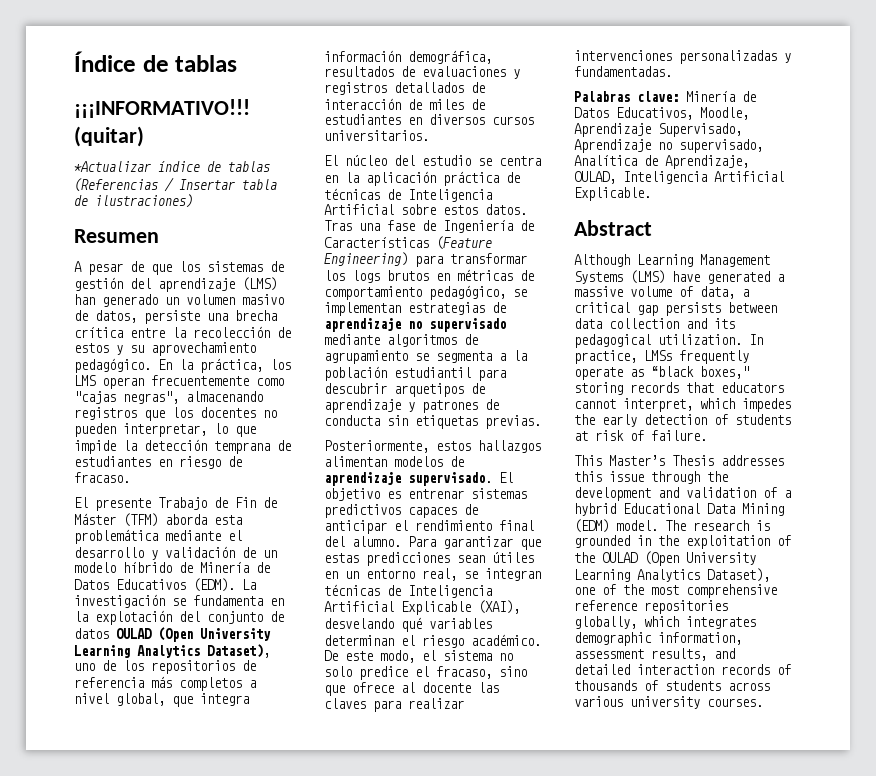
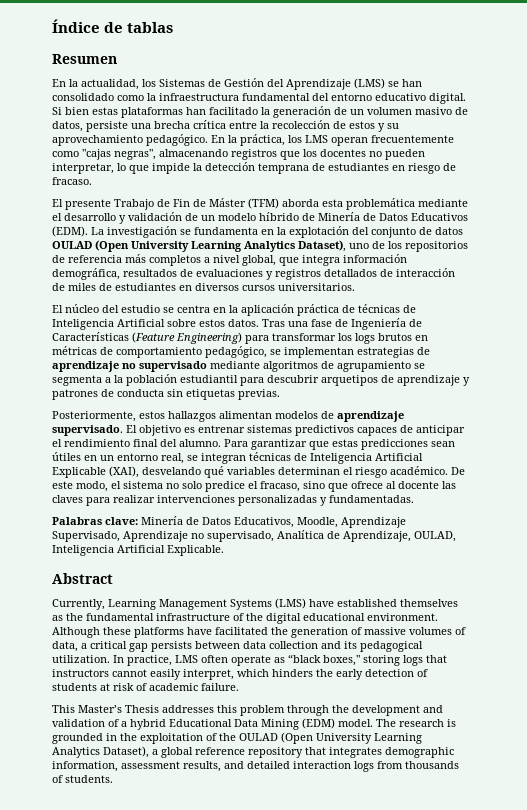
[74,99,250,118] [74,126,144,147] [74,161,270,172] [74,177,277,192] [74,194,193,208] [74,229,159,243] [74,261,284,275] [74,277,277,292] [74,294,158,307] ¡¡¡INFORMATIVO!!! (quitar) // *Actualizar índice de tablas (Referencias / Insertar tabla de ilustraciones) // Resumen // A pesar de que los sistemas de gestión del aprendizaje (LMS) han generado -> [52,54,117,64] [52,78,422,90] [52,93,466,104] [52,106,347,118] Resumen // En la actualidad, los Sistemas de Gestión del Aprendizaje (LMS) se han consolidado como la infraestructura fundamental del entorno educativo digital. Si bien estas plataformas han facilitado la generación de
[574,254,630,267] Although -> [52,599,105,610] Currently,
[707,271,784,284] [574,286,672,297] generated a massive volume -> [337,599,458,607] [52,613,438,624] [52,627,452,638] established themselves as the fundamental infrastructure of the digital educational environment. Although these platforms have facilitated the generation of massive volumes
[644,350,749,364] LMSs frequently -> [175,655,228,663] LMS often
[630,382,784,393] [574,399,616,409] records that educators cannot -> [403,655,447,666] [52,669,181,680] logs that instructors cannot easily
[742,398,791,412] impedes -> [272,669,313,677] hinders
(644, 435) none -> [149,683,198,691] academic
[609,471,644,482] issue -> [240,705,285,716] problem
[574,584,777,598] [574,600,728,614] [574,616,679,629] one of the most comprehensive reference repositories globally, which -> [152,747,326,758] a global reference repository that
[721,664,791,675] [574,680,770,691] [574,696,763,709] records of thousands of students across various university courses. -> [354,761,459,772] [52,775,113,783] logs from thousands of students.

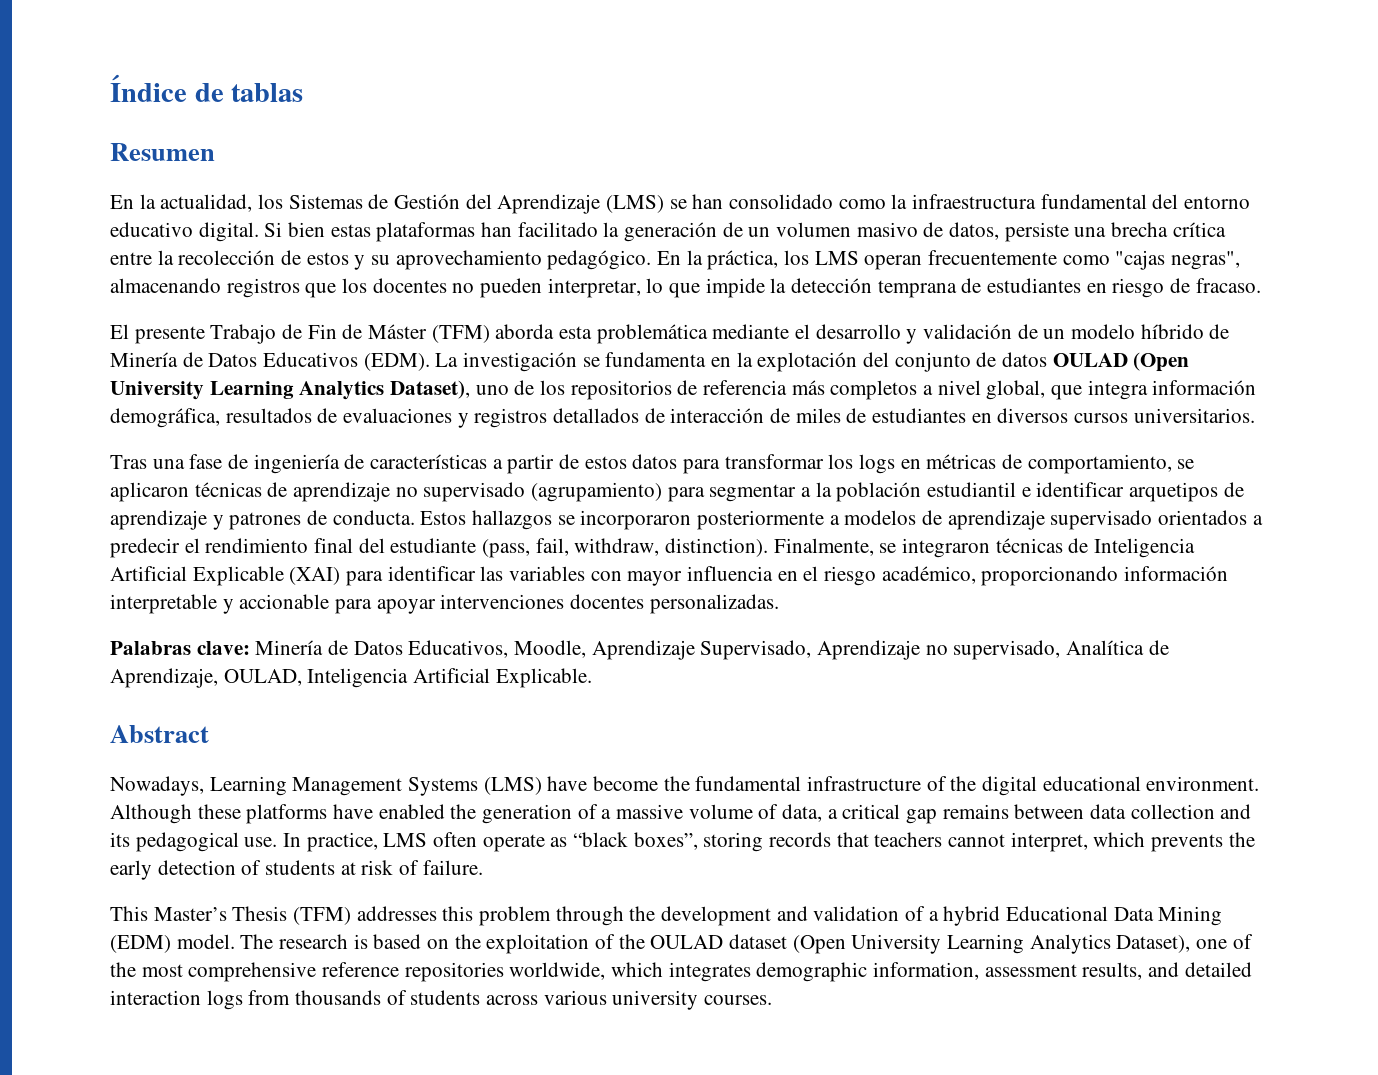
[52,304,416,316] [52,318,422,330] [52,332,242,344] El núcleo del estudio se centra en la aplicación práctica de técnicas de Inteligencia Artificial sobre estos datos. Tras una fase de Ingeniería de Características (Feature Engineering) -> [110,454,678,474] Tras una fase de ingeniería de características a partir de estos datos
[378,333,412,341] brutos -> (896, 464) none
[116,346,430,358] [52,361,425,372] [52,375,102,386] comportamiento pedagógico, se implementan estrategias de aprendizaje no supervisado mediante algoritmos de agrupamiento se segmenta -> [1027,454,1195,474] [110,482,797,502] comportamiento, se aplicaron técnicas de aprendizaje no supervisado (agrupamiento) para segmentar
[240,375,319,386] para descubrir -> [1021,482,1125,497] e identificar
[117,389,280,400] [52,411,404,422] [52,425,465,436] [52,439,455,450] [52,452,246,464] conducta sin etiquetas previas. // Posteriormente, estos hallazgos alimentan modelos de aprendizaje supervisado. El objetivo es entrenar sistemas predictivos capaces de anticipar el rendimiento final del alumno. Para garantizar que estas predicciones sean útiles en un entorno real, se integran -> [332,510,1263,530] [110,538,991,558] conducta. Estos hallazgos se incorporaron posteriormente a modelos de aprendizaje supervisado orientados a predecir el rendimiento final del estudiante (pass, fail, withdraw, distinction). Finalmente, se integraron
[109,466,465,478] [52,481,456,492] [52,495,414,506] (XAI), desvelando qué variables determinan el riesgo académico. De este modo, el sistema no solo predice el fracaso, sino que ofrece al docente las claves para realizar intervenciones personalizadas y fundamentadas. -> [289,566,1229,586] [110,594,779,614] (XAI) para identificar las variables con mayor influencia en el riesgo académico, proporcionando información interpretable y accionable para apoyar intervenciones docentes personalizadas.
[52,599,105,610] Currently, -> [110,776,204,796] Nowadays,
[337,599,458,607] [52,615,63,621] established themselves as -> [593,776,659,791] become
[215,627,268,635] facilitated -> [378,804,445,819] enabled
[364,627,452,635] massive volumes -> [601,804,753,819] a massive volume
[151,641,192,652] persists -> [942,804,1009,819] remains
[52,655,110,663] utilization. -> [244,837,278,847] use.
[323,655,447,666] [52,669,181,680] boxes," storing logs that instructors cannot easily -> [633,832,1006,852] boxes”, storing records that teachers cannot
[272,669,313,677] hinders -> [1151,834,1224,852] prevents
[149,683,198,691] academic -> (420, 867) none
(159, 709) none -> [293,907,352,925] (TFM)
[52,733,117,744] grounded in -> [373,934,450,949] based on
[281,732,422,744] [52,746,326,758] (Open University Learning Analytics Dataset), a global reference repository that -> [729,934,1253,954] [110,962,664,982] dataset (Open University Learning Analytics Dataset), one of the most comprehensive reference repositories worldwide, which
[65,775,113,783] students. -> [410,990,773,1010] students across various university courses.

